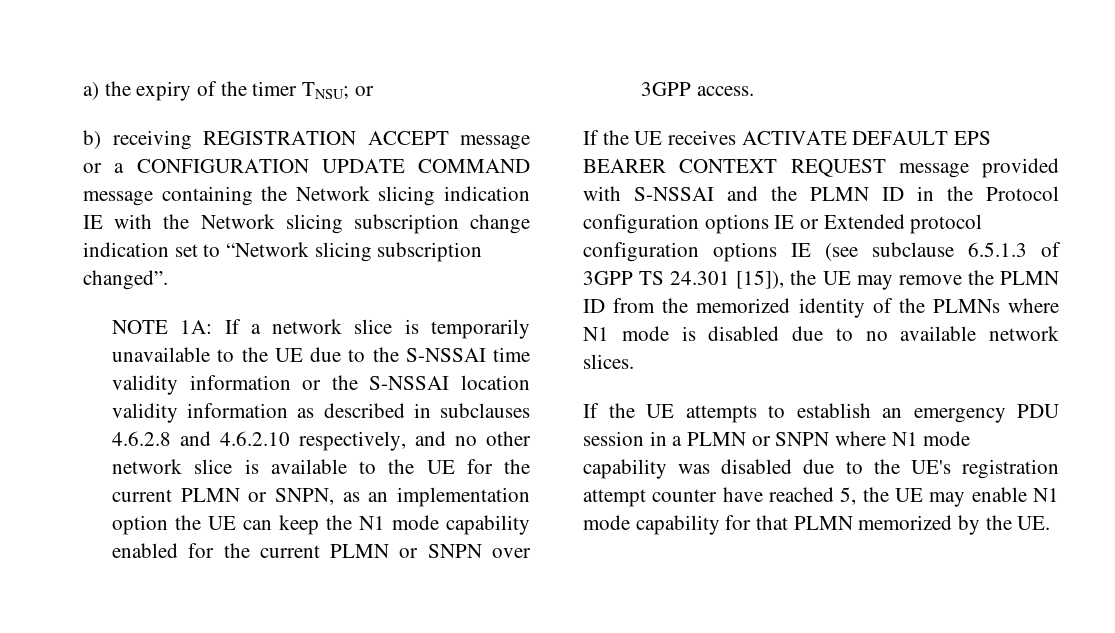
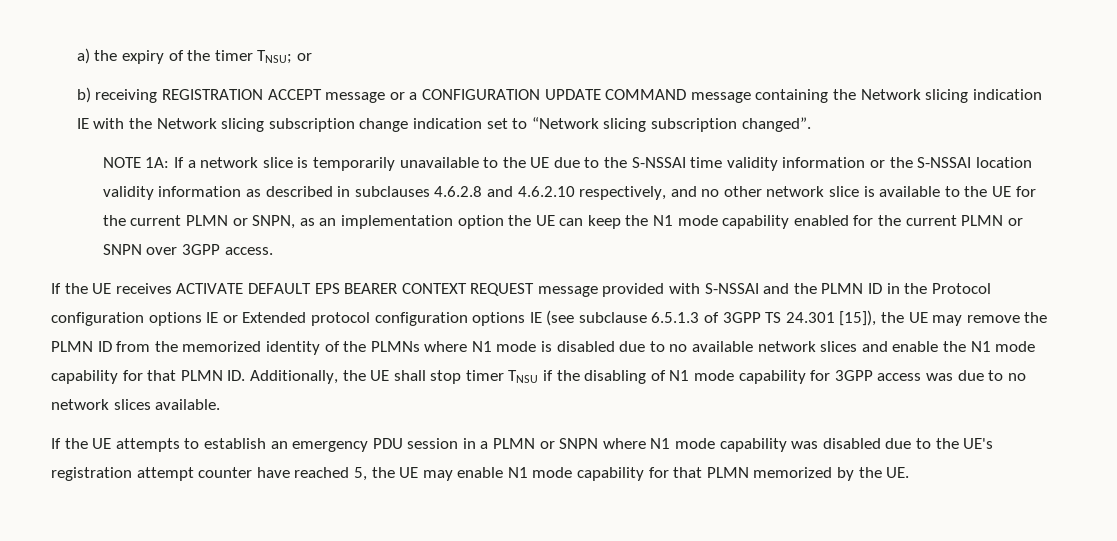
[583,354,634,369] slices. -> [820,341,1036,352] [51,370,1026,384] [51,399,221,410] slices and enable the N1 mode capability for that PLMN ID. Additionally, the UE shall stop timer TNSU if the disabling of N1 mode capability for 3GPP access was due to no network slices available.

